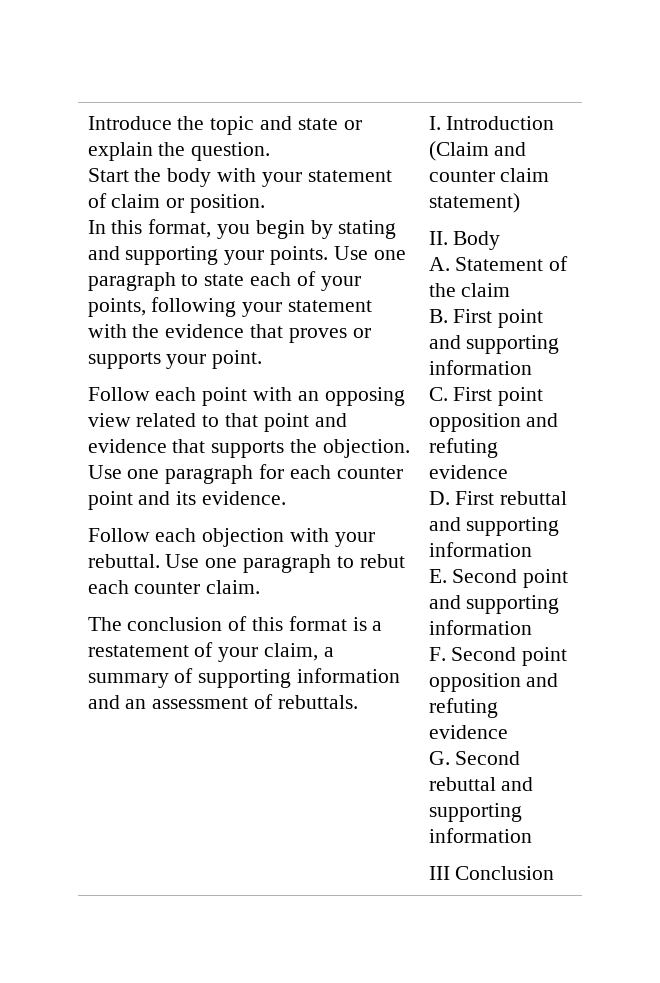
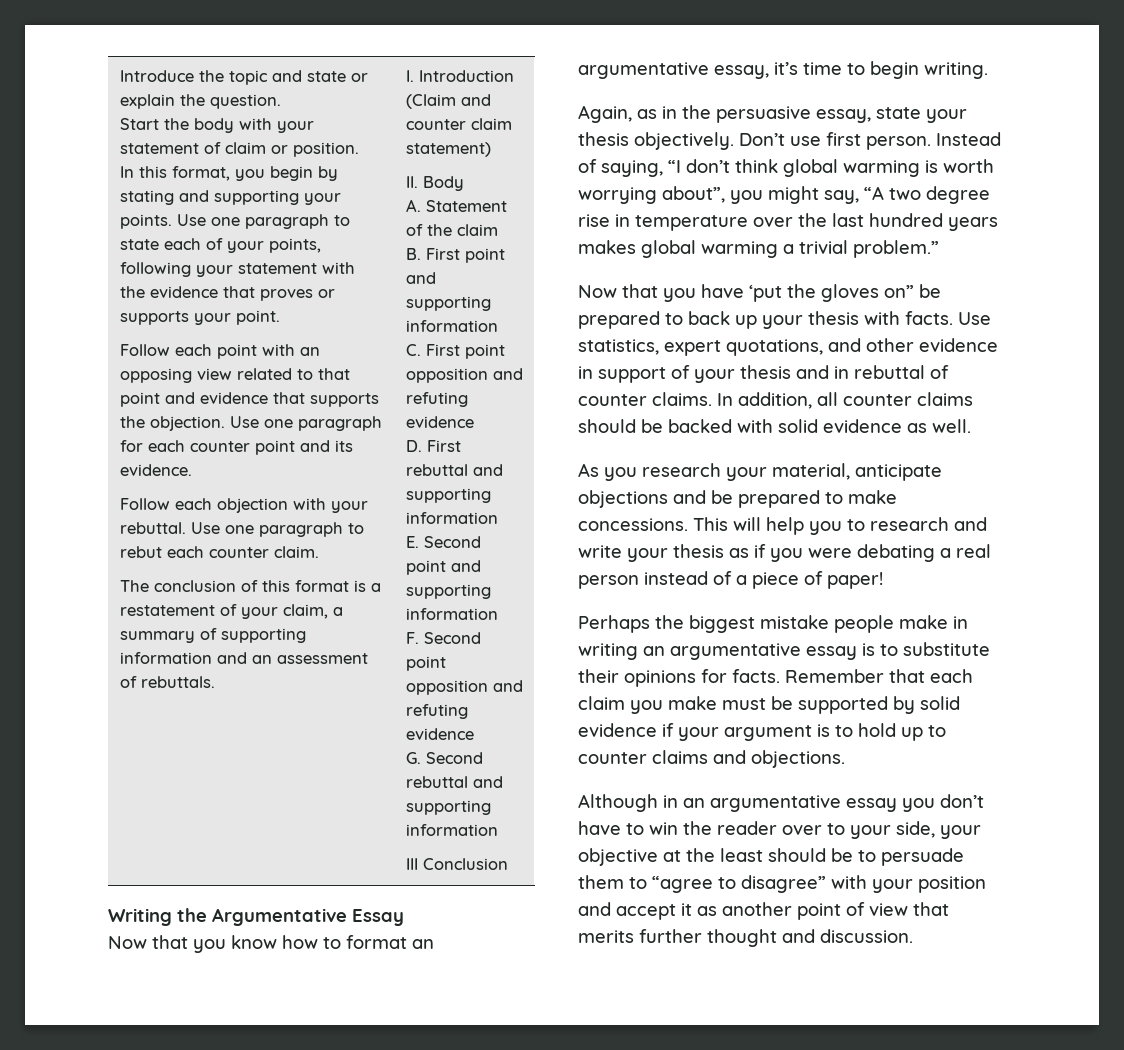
(555, 873) none -> [108,908,404,926] [108,935,434,953] [578,61,988,79] [578,105,967,123] [578,132,1001,150] [578,159,994,177] [578,186,990,204] [578,213,998,231] [578,240,939,258] [578,284,941,302] [578,311,991,329] [578,338,998,356] [578,365,949,383] [578,392,973,409] [578,419,971,433] [578,463,942,481] [578,490,897,508] [578,517,987,535] [578,544,991,562] [578,571,883,589] [578,615,968,633] [578,642,990,660] [578,669,973,687] [578,696,960,714] [578,723,946,741] [578,750,845,768] [578,794,984,812] [578,821,981,839] [578,848,964,866] [578,875,986,893] [578,902,949,920] [578,929,913,947] // Writing the Argumentative Essay // Now that you know how to format an argumentative essay, it’s time to begin writing. // Again, as in the persuasive essay, state your thesis objectively. Don’t use first person. Instead of saying, “I don’t think global warming is worth worrying about”, you might say, “A two degree rise in temperature over the last hundred years makes global warming a trivial problem.” // Now that you have ‘put the gloves on” be prepared to back up your thesis with facts. Use statistics, expert quotations, and other evidence in support of your thesis and in rebuttal of counter claims. In addition, all counter claims should be backed with solid evidence as well. // As you research your material, anticipate objections and be prepared to make concessions. This will help you to research and write your thesis as if you were debating a real person instead of a piece of paper! // Perhaps the biggest mistake people make in writing an argumentative essay is to substitute their opinions for facts. Remember that each claim you make must be supported by solid evidence if your argument is to hold up to counter claims and objections. // Although in an argumentative essay you don’t have to win the reader over to your side, your objective at the least should be to persuade them to “agree to disagree” with your position and accept it as another point of view that merits further thought and discussion.

